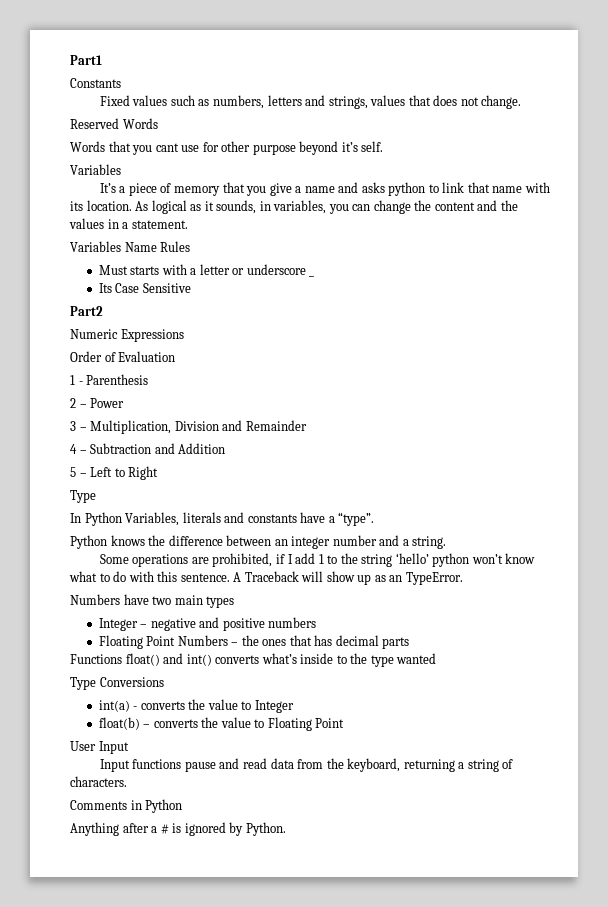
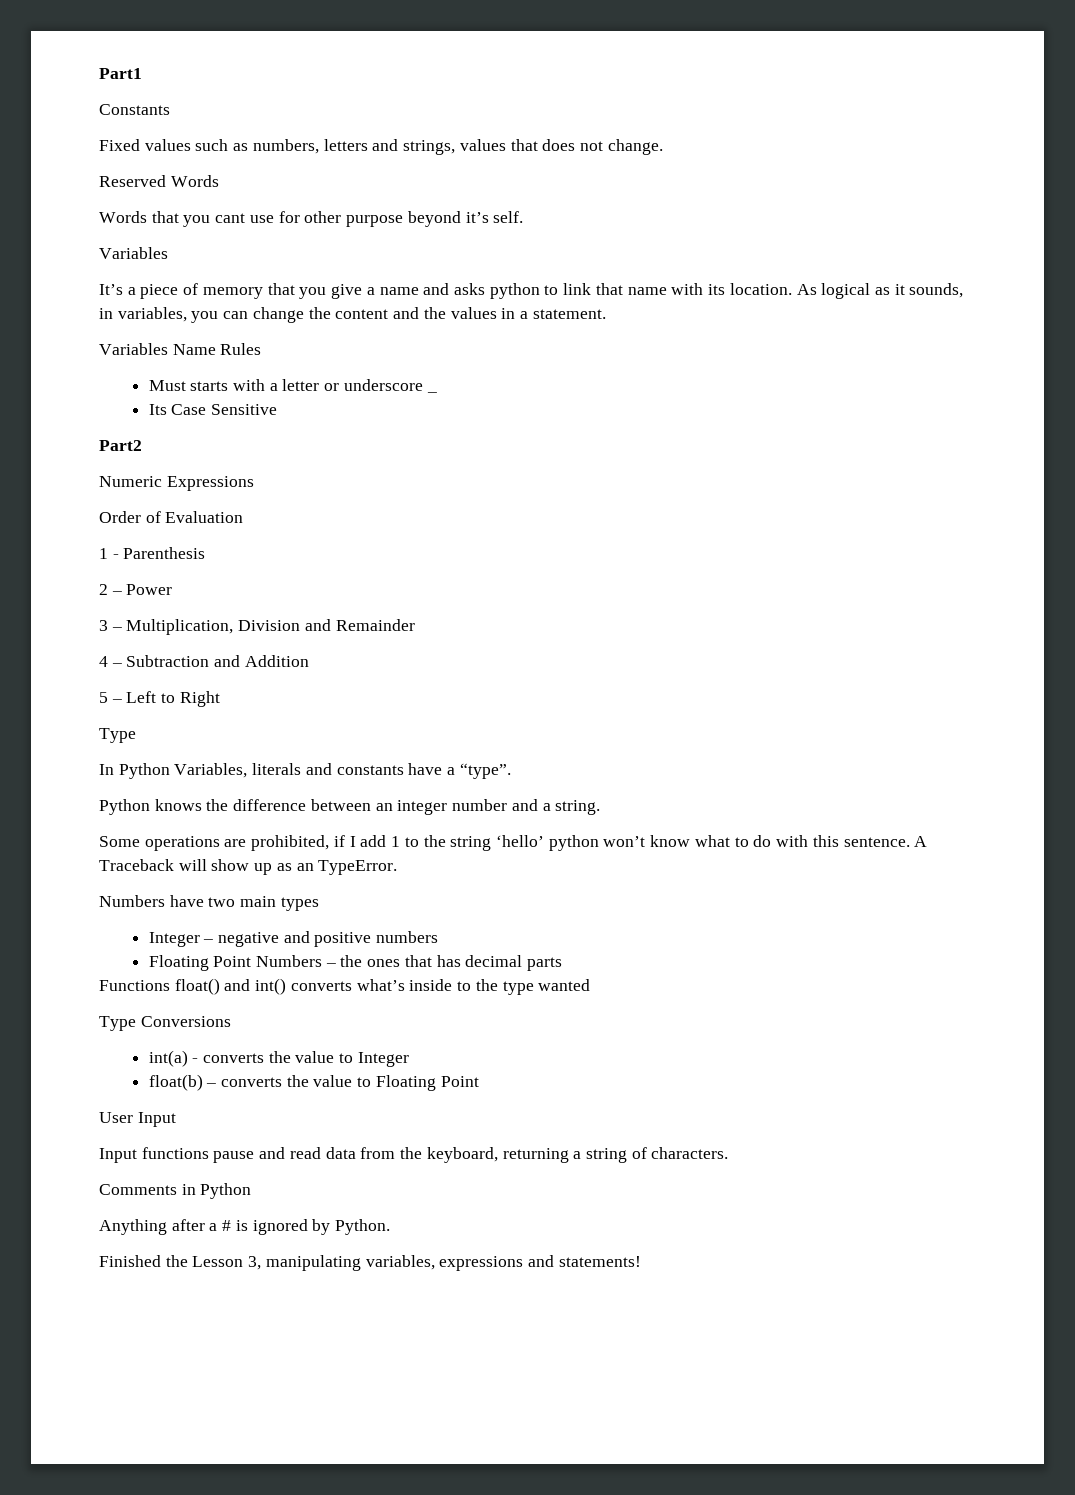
(286, 829) none -> [99,1255,641,1271] // Finished the Lesson 3, manipulating variables, expressions and statements!

